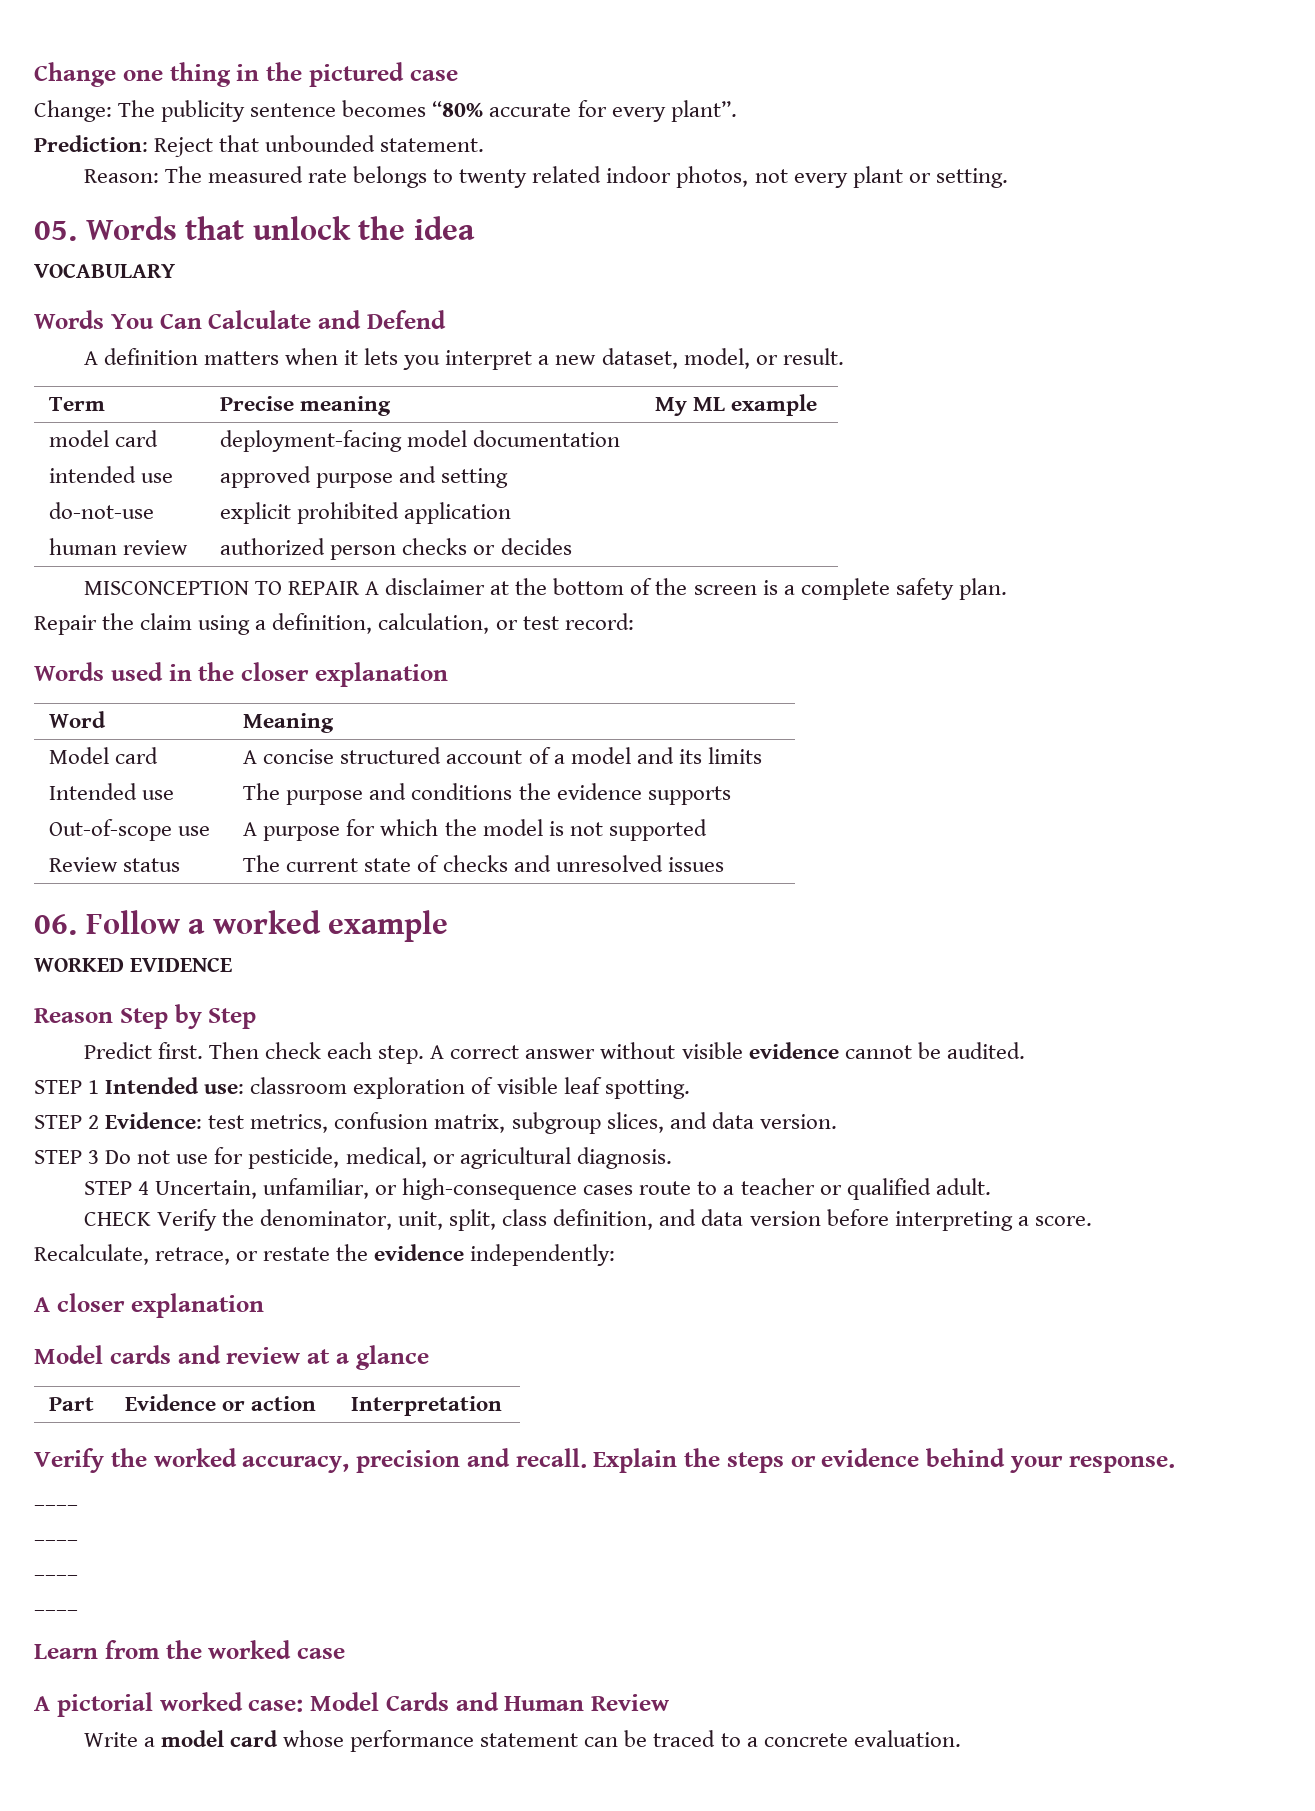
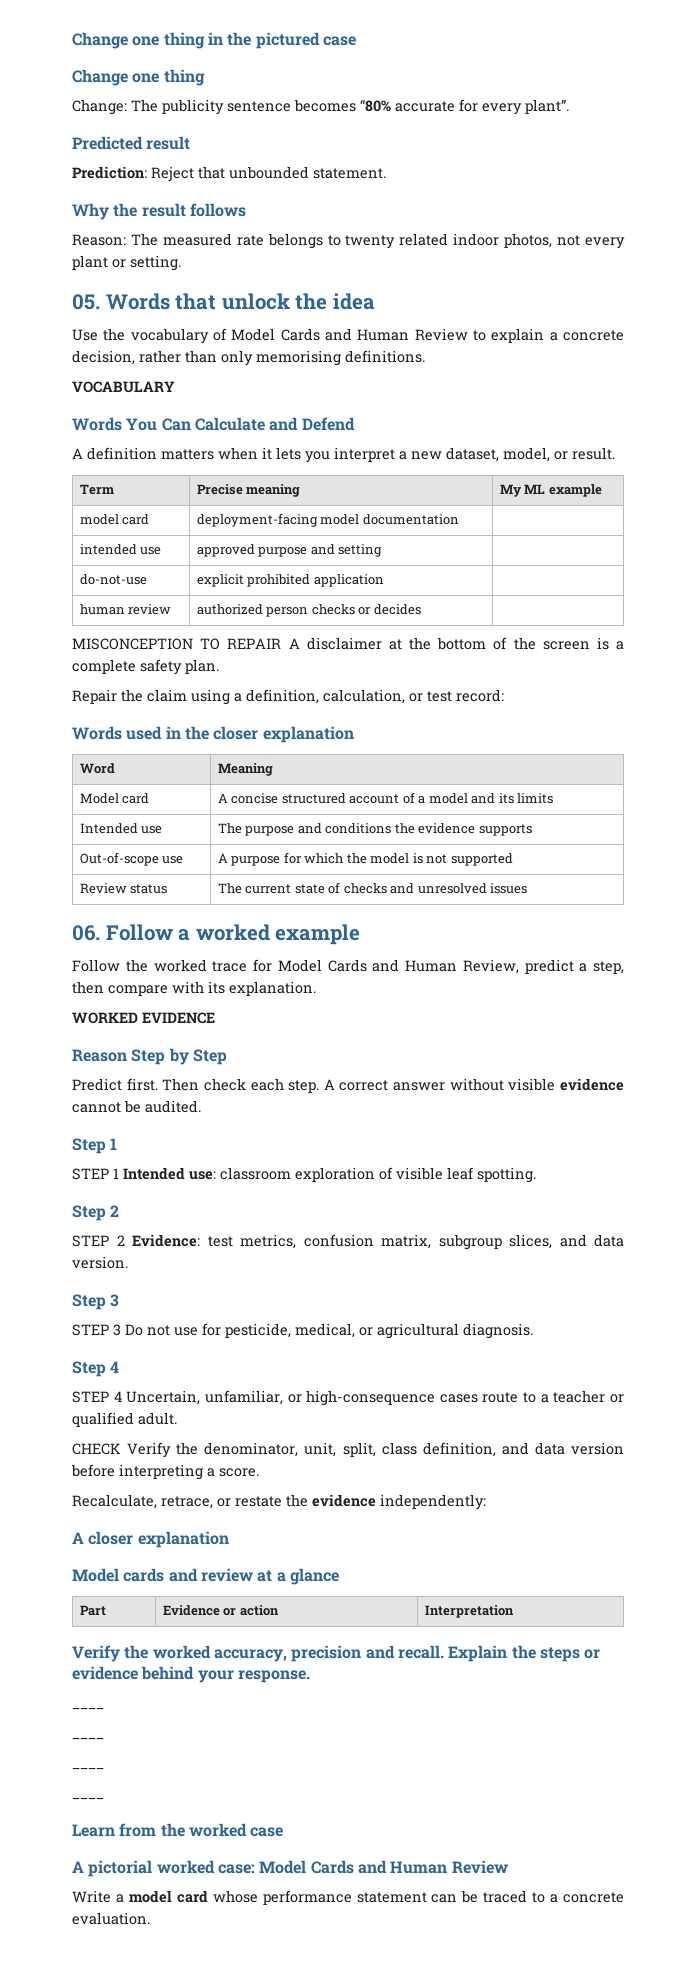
(458, 75) none -> [72,69,205,86] // Change one thing
(737, 111) none -> [72,136,191,150] // Predicted result
(485, 145) none -> [72,203,246,220] // Why the result follows
(475, 228) none -> [72,328,624,344] [72,350,425,366] // Use the vocabulary of Model Cards and Human Review to explain a concrete decision, rather than only memorising definitions.
(449, 926) none -> [72,959,624,974] [72,981,316,996] // Follow the worked trace for Model Cards and Human Review, predict a step, then compare with its explanation.
(1025, 1050) none -> [72,1138,118,1154] // Step 1
(690, 1089) none -> [72,1205,120,1221] // Step 2
(837, 1121) none -> [72,1294,120,1310] // Step 3
(672, 1158) none -> [72,1361,120,1377] // Step 4

